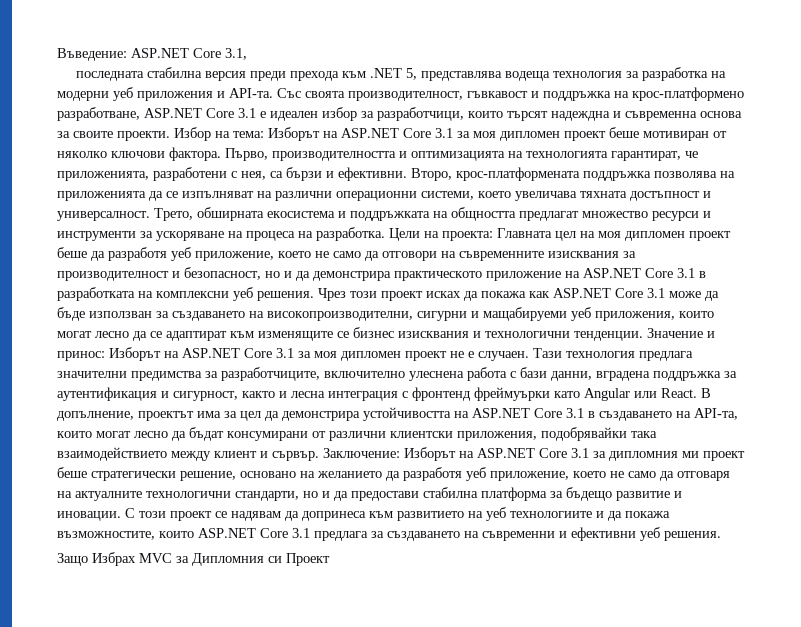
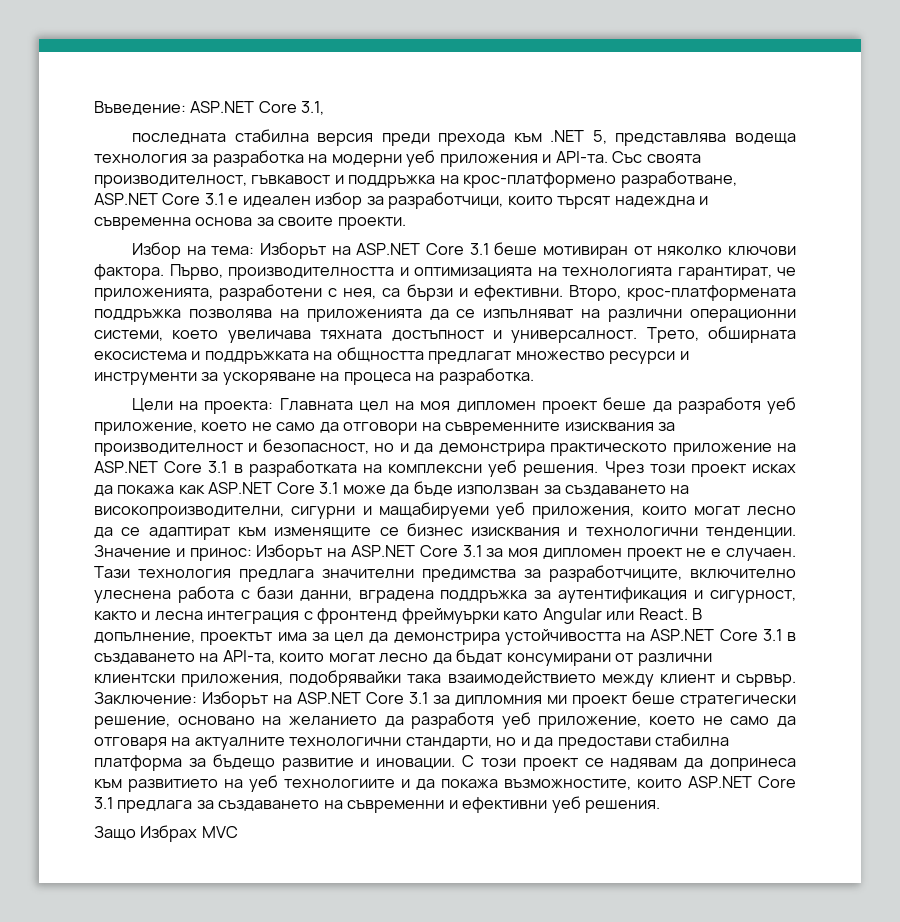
(170, 136) none -> (406, 223) //
[457,131,606,141] за моя дипломен проект -> (489, 249) none
(385, 234) none -> (534, 376) //
[176,553,330,566] за Дипломния си Проект -> (238, 832) none

